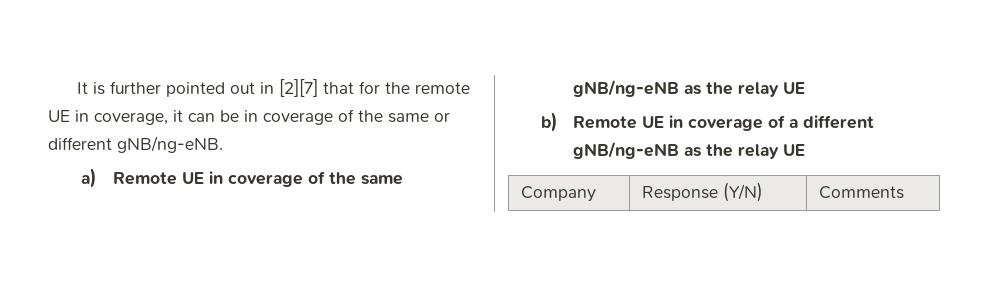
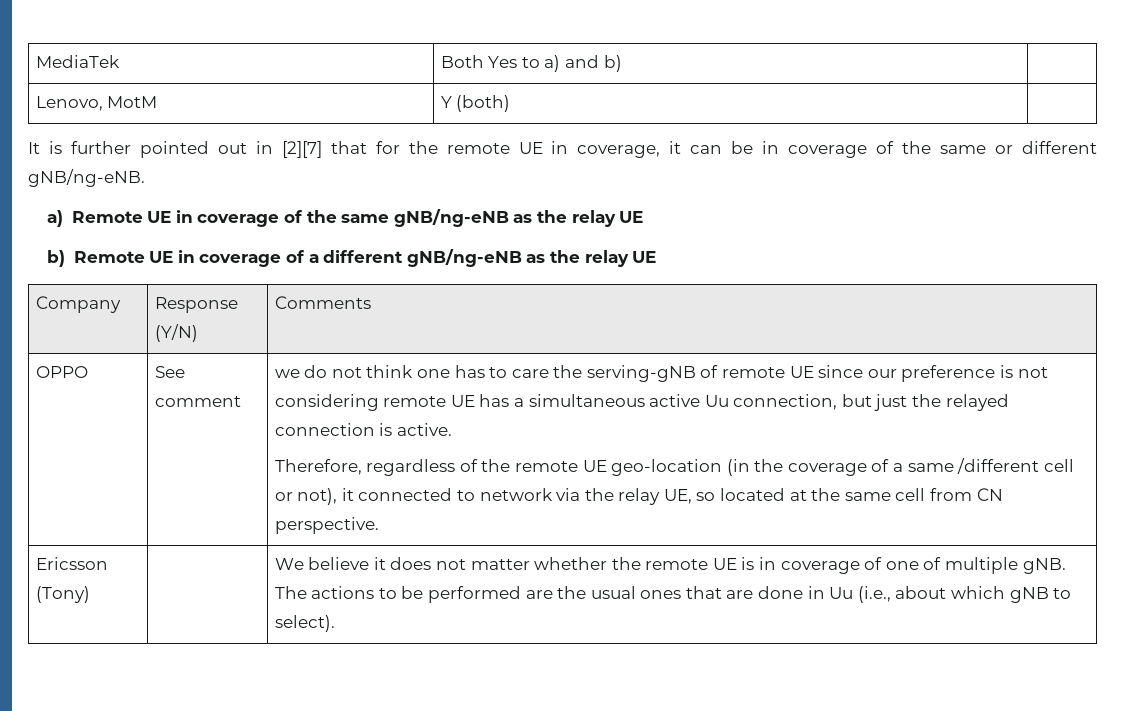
(76, 88) none -> [35,55,120,68] [440,55,622,72] [35,96,158,111] [440,95,511,112] MediaTek | Both Yes to a) and b) | // Lenovo, MotM | Y (both) | //
(905, 192) none -> [35,366,88,378] [154,366,185,378] [154,396,241,407] [274,365,1048,382] [274,394,1009,411] [274,423,452,436] [274,458,1074,476] [274,488,1003,505] [274,517,379,534] [35,557,108,570] [35,586,90,603] [274,557,1066,574] [274,586,1072,603] [274,615,335,632] // OPPO | See comment | we do not think one has to care the serving-gNB of remote UE since our preference is not considering remote UE has a simultaneous active Uu connection, but just the relayed connection is active. // Therefore, regardless of the remote UE geo-location (in the coverage of a same /different cell or not), it connected to network via the relay UE, so located at the same cell from CN perspective. // Ericsson (Tony) | | We believe it does not matter whether the remote UE is in coverage of one of multiple gNB. The actions to be performed are the usual ones that are done in Uu (i.e., about which gNB to select).

